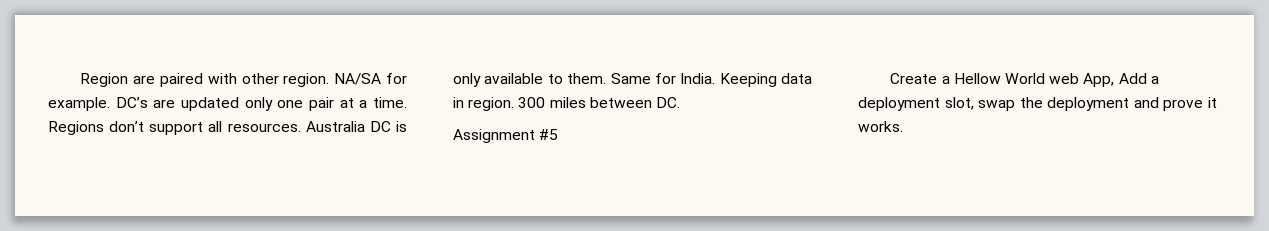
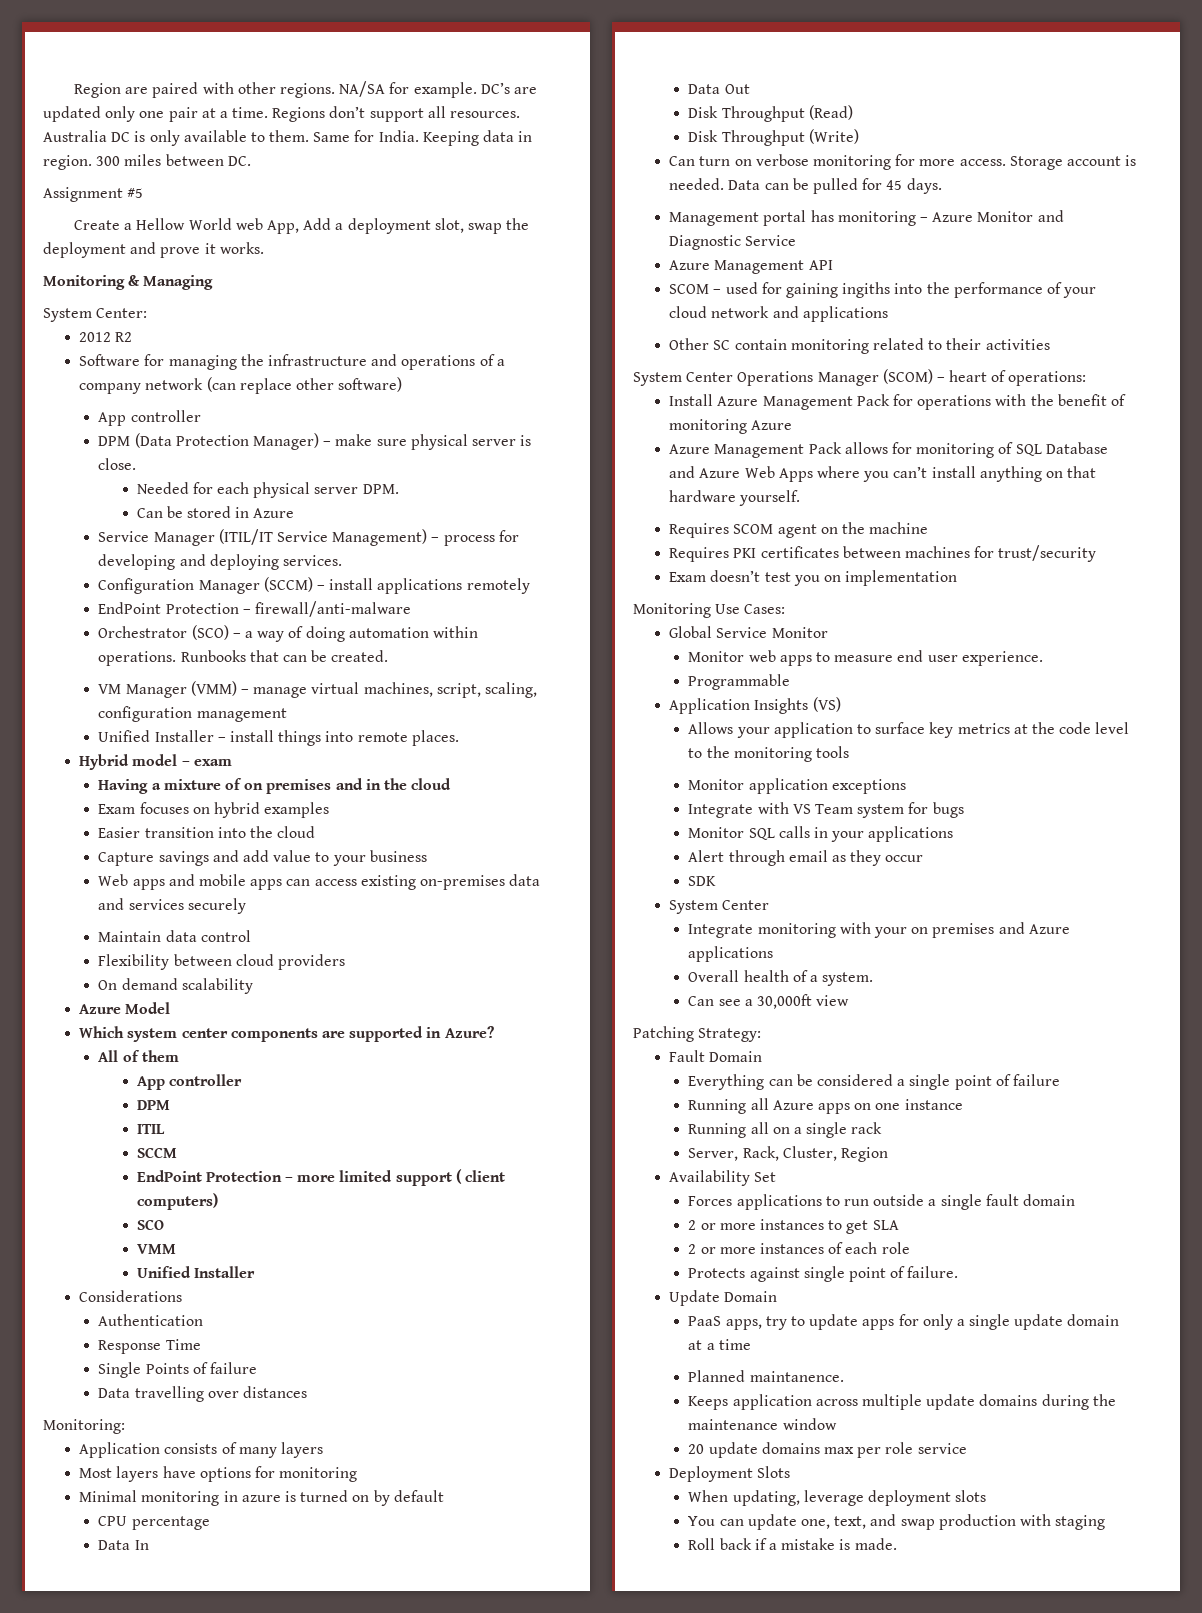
[283,73,330,87] region. -> [280,83,336,98] regions.
(903, 126) none -> [43,275,214,290] [43,308,148,322] [79,332,133,342] [79,354,505,370] [79,377,403,394] [98,410,201,426] [98,433,532,450] [98,458,137,470] [136,482,399,498] [136,506,295,518] [98,529,519,546] [98,554,342,570] [98,577,530,594] [98,601,411,617] [98,625,478,642] [98,650,389,666] [98,681,537,698] [98,706,287,722] [98,730,459,746] [79,754,232,770] [98,778,452,794] [98,802,330,818] [98,826,316,838] [98,850,427,866] [98,874,541,890] [98,898,246,914] [98,930,251,942] [98,954,345,970] [98,978,253,994] [79,1002,171,1014] [79,1026,494,1042] [98,1050,179,1062] [136,1074,242,1090] [136,1100,170,1110] [136,1124,165,1134] [136,1147,177,1158] [136,1169,506,1186] [136,1193,218,1210] [136,1219,164,1230] [136,1244,176,1254] [136,1266,255,1278] [79,1290,183,1302] [98,1314,204,1326] [98,1339,201,1354] [98,1362,257,1378] [98,1386,307,1402] [43,1419,125,1434] [79,1442,323,1458] [79,1466,358,1482] [79,1490,444,1506] [98,1516,210,1530] [98,1540,149,1550] [688,84,750,94] [688,105,853,122] [688,129,859,146] [669,154,1137,170] [669,178,942,194] [669,210,1064,226] [669,235,797,250] [669,260,833,274] [669,282,1097,298] [669,306,888,322] [669,338,1050,354] [633,369,1087,386] [669,394,1126,410] [669,419,793,434] [669,442,1108,458] [669,466,1097,482] [669,490,801,506] [669,522,929,538] [669,545,1097,562] [669,570,958,586] [633,603,786,618] [669,626,828,638] [688,650,1043,666] [688,674,791,690] [669,697,841,714] [688,722,1130,738] [688,746,849,762] [688,778,906,794] [688,802,964,818] [688,826,954,842] [688,850,924,866] [688,876,717,886] [669,900,770,914] [688,922,1070,938] [688,946,774,962] [688,970,874,986] [688,994,850,1009] [633,1026,762,1042] [669,1050,763,1062] [688,1074,1060,1090] [688,1098,963,1114] [688,1122,883,1138] [688,1146,888,1162] [669,1170,777,1186] [688,1194,1075,1210] [688,1219,899,1234] [688,1242,910,1254] [688,1266,959,1282] [669,1290,778,1306] [688,1314,1120,1330] [688,1339,751,1350] [688,1370,844,1382] [688,1394,1116,1410] [688,1418,837,1430] [688,1442,967,1458] [669,1466,791,1482] [688,1490,987,1506] [688,1514,1106,1530] [688,1538,897,1550] // Monitoring & Managing // System Center: // 2012 R2 // Software for managing the infrastructure and operations of a company network (can replace other software) // App controller // DPM (Data Protection Manager) – make sure physical server is close. // Needed for each physical server DPM. // Can be stored in Azure // Service Manager (ITIL/IT Service Management) – process for developing and deploying services. // Configuration Manager (SCCM) – install applications remotely // EndPoint Protection – firewall/anti-malware // Orchestrator (SCO) – a way of doing automation within operations. Runbooks that can be created. // VM Manager (VMM) – manage virtual machines, script, scaling, configuration management // Unified Installer – install things into remote places. // Hybrid model – exam // Having a mixture of on premises and in the cloud // Exam focuses on hybrid examples // Easier transition into the cloud // Capture savings and add value to your business // Web apps and mobile apps can access existing on-premises data and services securely // Maintain data control // Flexibility between cloud providers // On demand scalability // Azure Model // Which system center components are supported in Azure? // All of them // App controller // DPM // ITIL // SCCM // EndPoint Protection – more limited support ( client computers) // SCO // VMM // Unified Installer // Considerations // Authentication // Response Time // Single Points of failure // Data travelling over distances // Monitoring: // Application consists of many layers // Most layers have options for monitoring // Minimal monitoring in azure is turned on by default // CPU percentage // Data In // Data Out // Disk Throughput (Read) // Disk Throughput (Write) // Can turn on verbose monitoring for more access. Storage account is needed. Data can be pulled for 45 days. // Management portal has monitoring – Azure Monitor and Diagnostic Service // Azure Management API // SCOM – used for gaining ingiths into the performance of your cloud network and applications // Other SC contain monitoring related to their activities // System Center Operations Manager (SCOM) – heart of operations: // Install Azure Management Pack for operations with the benefit of monitoring Azure // Azure Management Pack allows for monitoring of SQL Database and Azure Web Apps where you can’t install anything on that hardware yourself. // Requires SCOM agent on the machine // Requires PKI certificates between machines for trust/security // Exam doesn’t test you on implementation // Monitoring Use Cases: // Global Service Monitor // Monitor web apps to measure end user experience. // Programmable // Application Insights (VS) // Allows your application to surface key metrics at the code level to the monitoring tools // Monitor application exceptions // Integrate with VS Team system for bugs // Monitor SQL calls in your applications // Alert through email as they occur // SDK // System Center // Integrate monitoring with your on premises and Azure applications // Overall health of a system. // Can see a 30,000ft view // Patching Strategy: // Fault Domain // Everything can be considered a single point of failure // Running all Azure apps on one instance // Running all on a single rack // Server, Rack, Cluster, Region // Availability Set // Forces applications to run outside a single fault domain // 2 or more instances to get SLA // 2 or more instances of each role // Protects against single point of failure. // Update Domain // PaaS apps, try to update apps for only a single update domain at a time // Planned maintanence. // Keeps application across multiple update domains during the maintenance window // 20 update domains max per role service // Deployment Slots // When updating, leverage deployment slots // You can update one, text, and swap production with staging // Roll back if a mistake is made.

